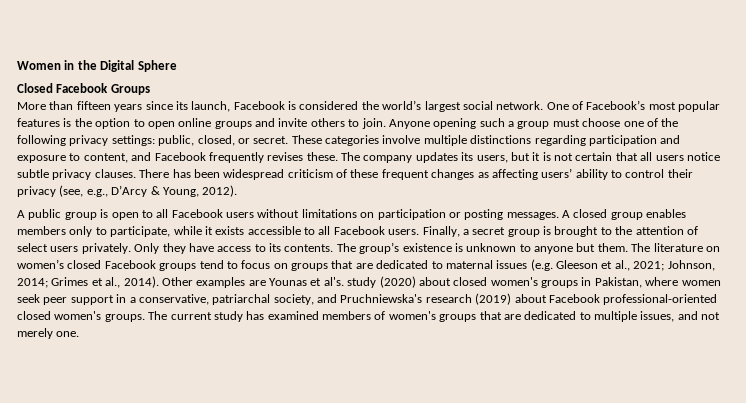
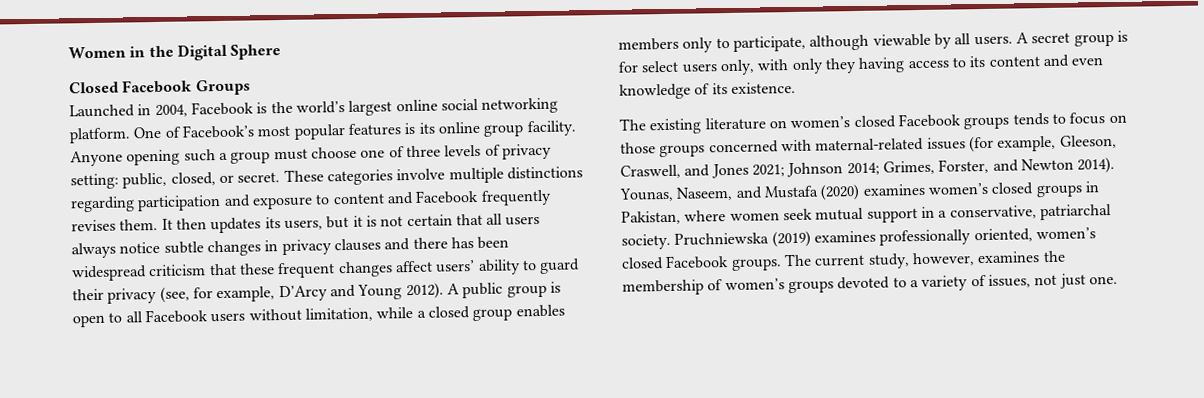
[17,101,231,112] More than fifteen years since its launch, -> [69,104,188,118] Launched in 2004,
[299,101,359,110] considered -> (268, 108) none
[462,101,544,110] social network. -> [395,97,559,114] [69,127,131,144] online social networking platform.
[74,118,386,129] the option to open online groups and invite others to join. -> [418,120,576,137] its online group facility.
[661,118,679,127] [17,135,155,146] the following privacy settings: -> [405,143,552,160] [70,173,119,190] three levels of privacy setting:
[83,153,128,163] content, -> [332,193,385,205] content
[306,152,413,163] these. The company -> [119,218,207,231] them. It then
(684, 158) none -> [71,242,116,259] always
[52,169,170,180] privacy clauses. There -> [206,237,448,257] changes in privacy clauses and there
[336,169,347,178] of -> [208,263,237,276] that
[477,169,538,180] as affecting -> [394,260,433,273] affect
[625,169,665,178] control -> [539,258,581,274] guard
[86,185,199,197] e.g., D’Arcy & Young, -> [192,284,403,303] for example, D’Arcy and Young
(238, 191) // -> (444, 291) none
[301,209,570,220] limitations on participation or posting messages. A -> [304,306,426,322] limitation, while a
[173,226,698,237] [17,242,651,254] while it exists accessible to all Facebook users. Finally, a secret group is brought to the attention of select users privately. Only they have access to its contents. The group’s existence is unknown to anyone but them. The -> [809,30,1128,51] [618,54,1104,76] [619,81,796,100] [619,118,702,135] although viewable by all users. A secret group is for select users only, with only they having access to its content and even knowledge of its existence. // The existing
[199,260,224,269] tend -> [1012,112,1049,126] tends
[291,259,715,271] [17,276,538,288] groups that are dedicated to maternal issues (e.g. Gleeson et al., 2021; Johnson, 2014; Grimes et al., 2014). Other examples are Younas et al's. study (2020) about closed women's -> [620,134,1117,158] [620,156,1116,179] [619,182,1034,202] those groups concerned with maternal-related issues (for example, Gleeson, Craswell, and Jones 2021; Johnson 2014; Grimes, Forster, and Newton 2014). Younas, Naseem, and Mustafa (2020) examines women’s closed
[43,297,68,305] peer -> [815,207,865,221] mutual
[273,293,718,305] [17,311,721,322] [17,328,53,339] society, and Pruchniewska's research (2019) about Facebook professional-oriented closed women's groups. The current study has examined members of women's groups that are dedicated to multiple issues, and not merely -> [621,227,1096,250] [621,250,1066,271] [622,273,1086,296] society. Pruchniewska (2019) examines professionally oriented, women’s closed Facebook groups. The current study, however, examines the membership of women’s groups devoted to a variety of issues, not just

